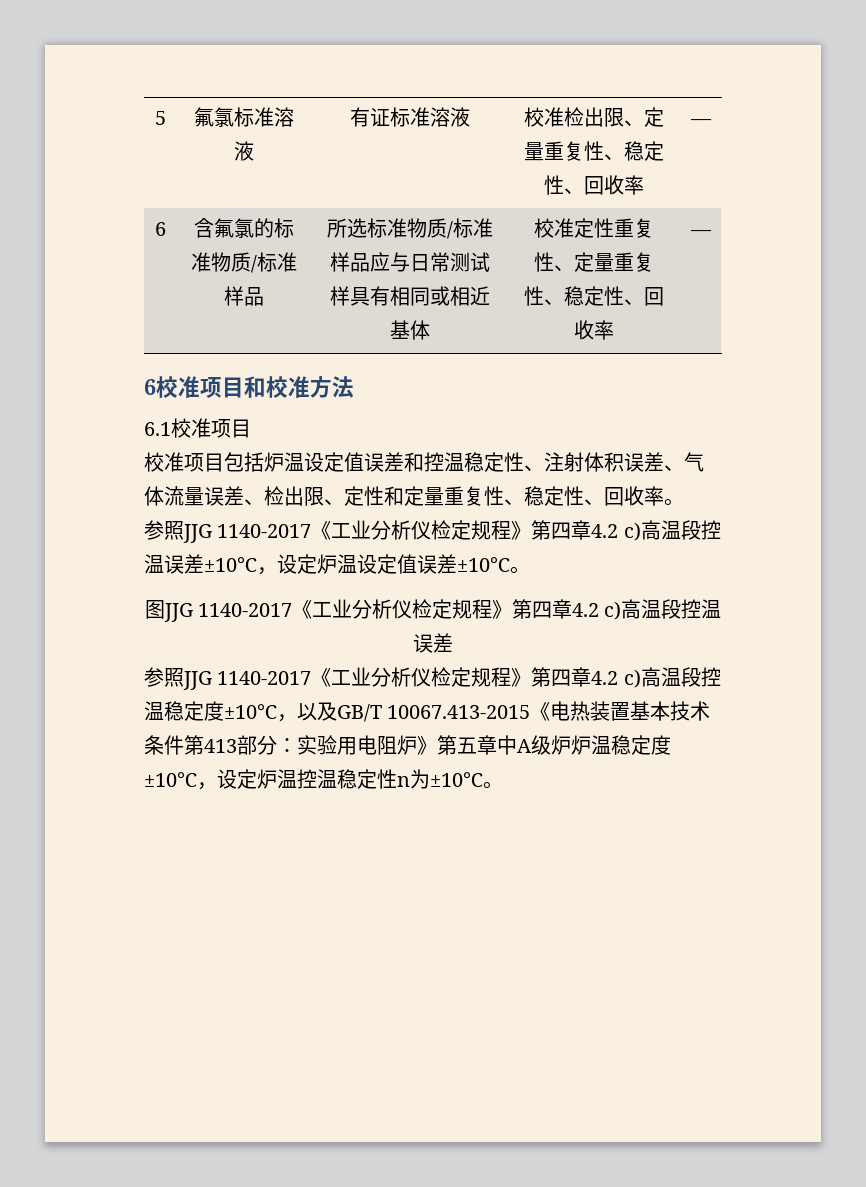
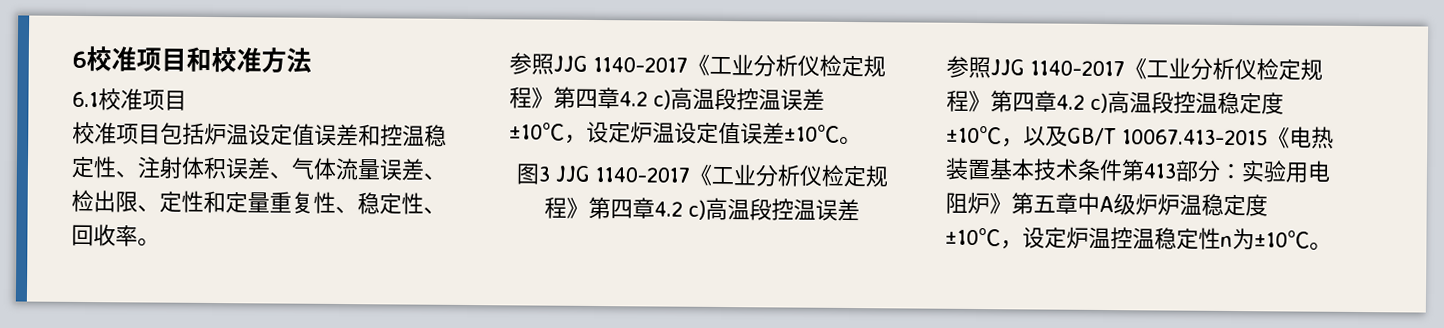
[155,111,166,125] [193,107,294,127] [233,141,254,161] [349,107,470,127] [524,107,664,127] [524,141,664,161] [544,175,644,195] [689,119,712,125] [155,222,166,236] [193,218,294,238] [190,252,297,273] [223,286,264,306] [326,218,493,239] [329,252,490,272] [329,286,490,306] [389,320,430,340] [534,218,654,238] [534,252,654,272] [524,286,664,306] [574,320,614,340] [689,230,712,236] 5 | 氟氯标准溶液 | 有证标准溶液 | 校准检出限、定量重复性、稳定性、回收率 | — // 6 | 含氟氯的标准物质/标准样品 | 所选标准物质/标准样品应与日常测试样具有相同或相近基体 | 校准定性重复性、定量重复性、稳定性、回收率 | — // -> (72, 59) none
(165, 609) none -> [538,166,550,182] 3

